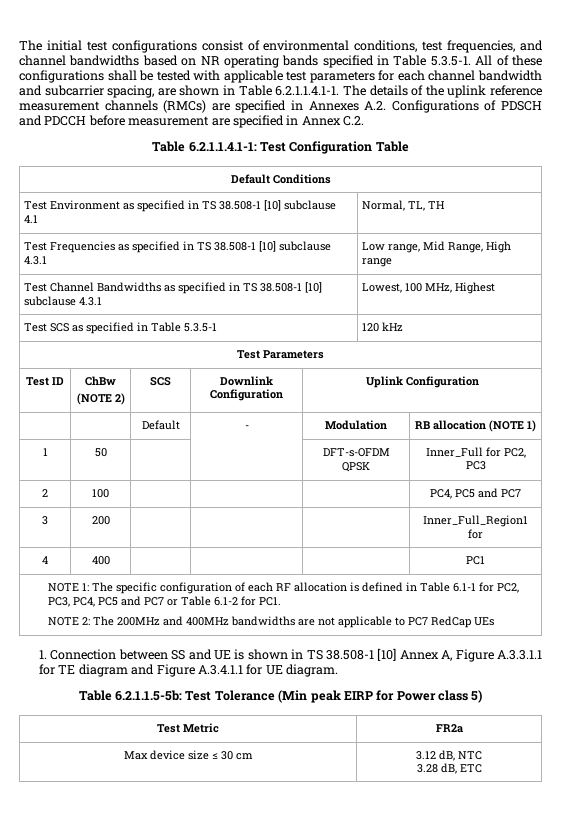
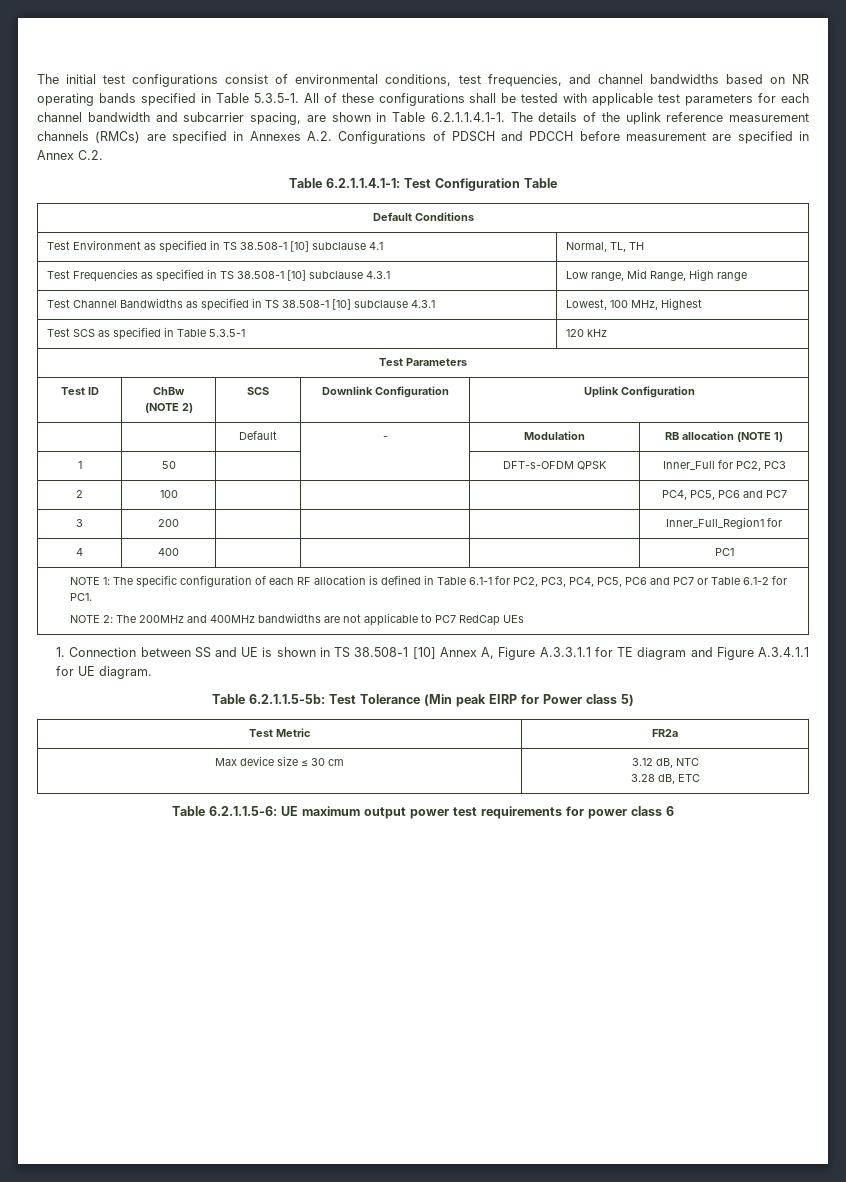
[455,489,476,498] PC5 -> [689,490,740,500] PC5, PC6
[98,597,119,606] PC5 -> [596,577,647,587] PC5, PC6
(482, 768) none -> [172,806,674,819] // Table 6.2.1.1.5-6: UE maximum output power test requirements for power class 6

